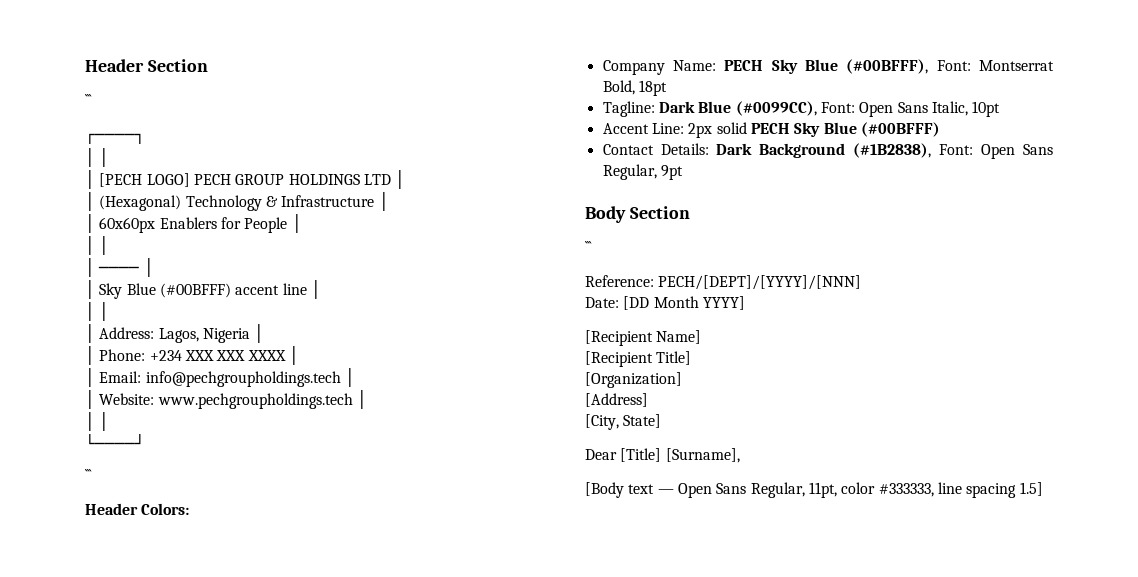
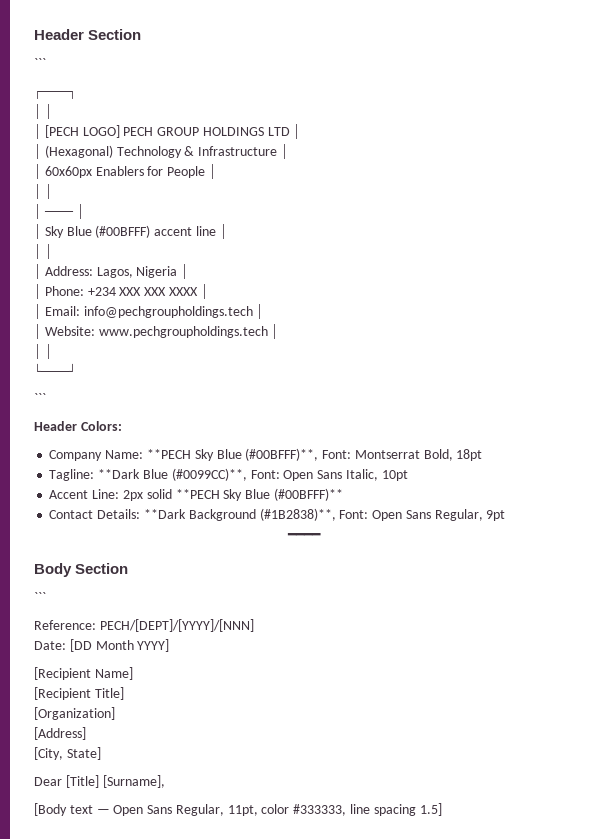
[724,59,929,74] PECH Sky Blue (#00BFFF), -> [146,448,319,461] **PECH Sky Blue (#00BFFF)**,
[658,101,817,116] Dark Blue (#0099CC), -> [98,468,247,481] **Dark Blue (#0099CC)**,
[750,122,940,137] PECH Sky Blue (#00BFFF) -> [175,488,343,501] **PECH Sky Blue (#00BFFF)**
[716,143,932,158] Dark Background (#1B2838), -> [143,508,336,521] **Dark Background (#1B2838)**,
(683, 172) none -> [287,533,321,539] // ━━━━

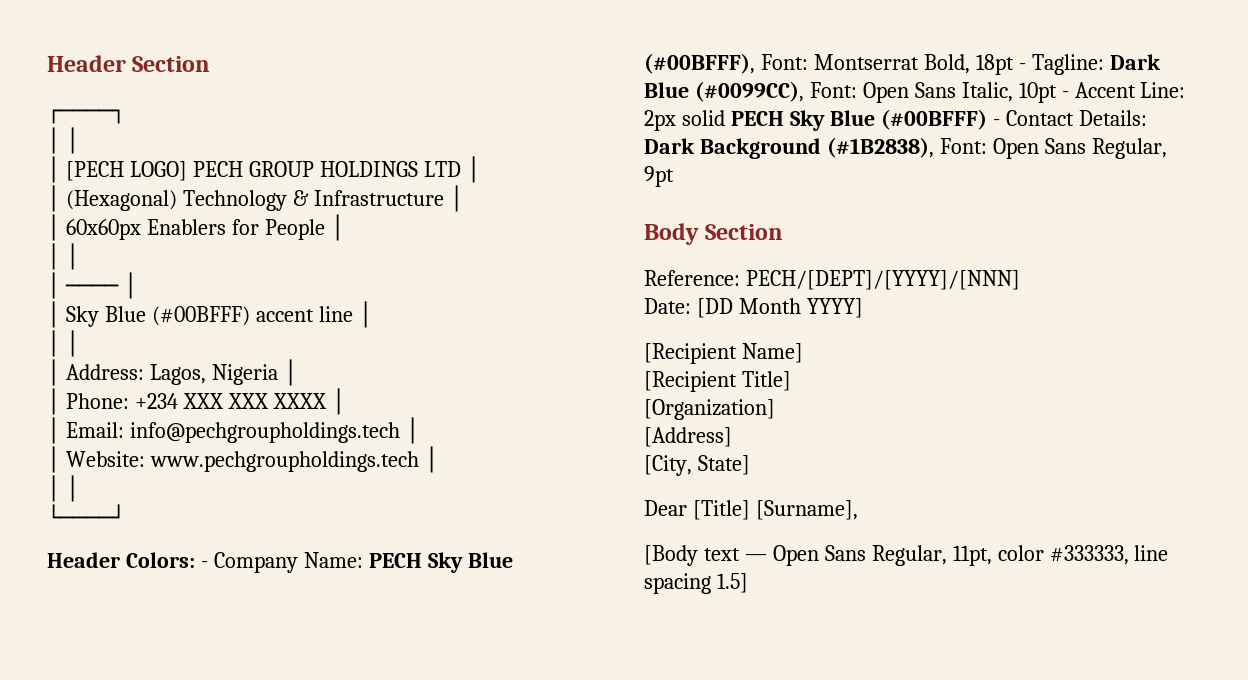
[34,58,46,68] // ``` -> (211, 64) none
[34,393,46,403] // ``` -> (125, 514) none
(122, 426) // -> [200,561,208,568] -
[146,448,319,461] **PECH Sky Blue (#00BFFF)**, -> [368,552,513,573] [644,53,755,74] PECH Sky Blue (#00BFFF),
[49,468,247,481] // Tagline: **Dark Blue (#0099CC)**, -> [1018,54,1161,75] [644,81,804,102] - Tagline: Dark Blue (#0099CC),
(408, 475) // -> [1061,91,1069,98] -
[175,488,343,501] [49,508,336,521] **PECH Sky Blue (#00BFFF)** // Contact Details: **Dark Background (#1B2838)**, -> [730,109,1147,131] [644,137,934,159] PECH Sky Blue (#00BFFF) - Contact Details: Dark Background (#1B2838),
[287,533,321,539] // ━━━━ -> (674, 176) none
[34,592,46,602] // ``` -> (784, 232) none

